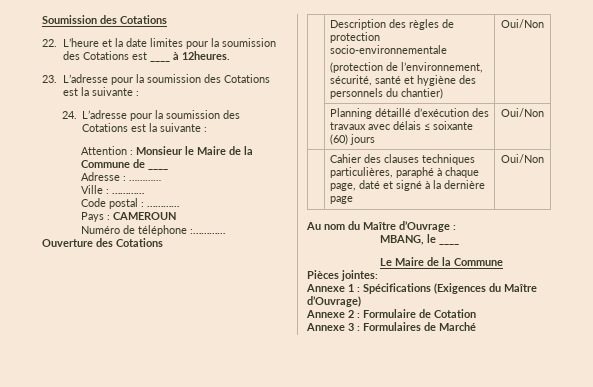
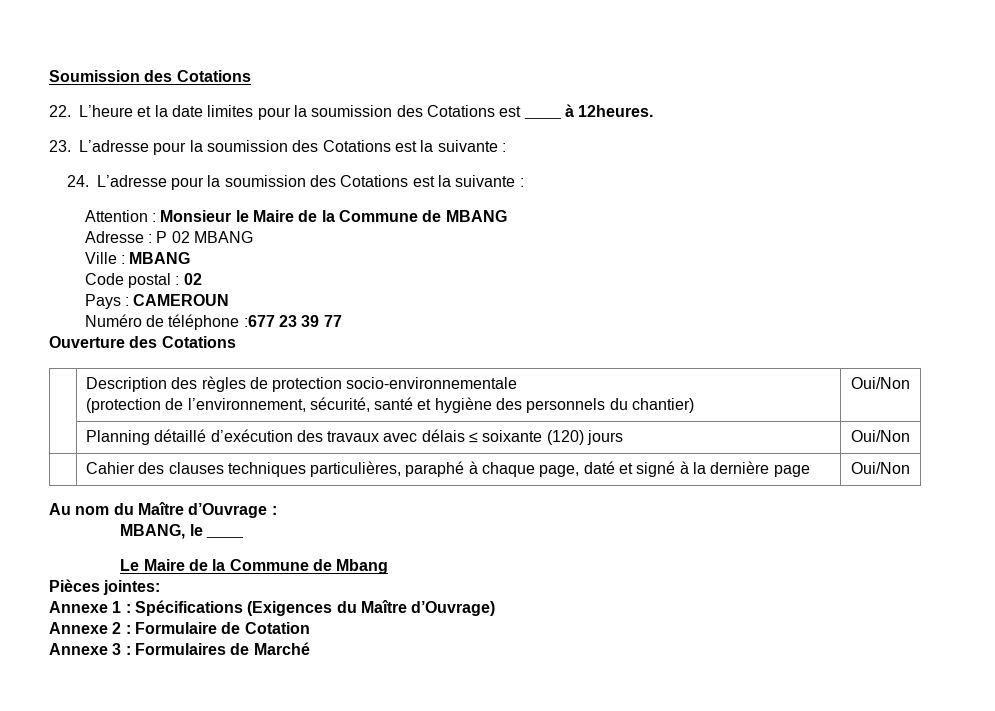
[148,168,169,170] ____ -> [445,210,507,222] MBANG
[129,180,162,181] ………… -> [156,231,253,243] P 02 MBANG
[112,193,146,194] ………… -> [129,252,191,264] MBANG
[147,206,181,207] ………… -> [183,273,202,285] 02
[190,229,227,234] :………… -> [243,315,342,327] :677 23 39 77
[329,134,348,145] (60) -> [546,430,584,445] (120)
(504, 262) none -> [312,559,389,574] de Mbang

